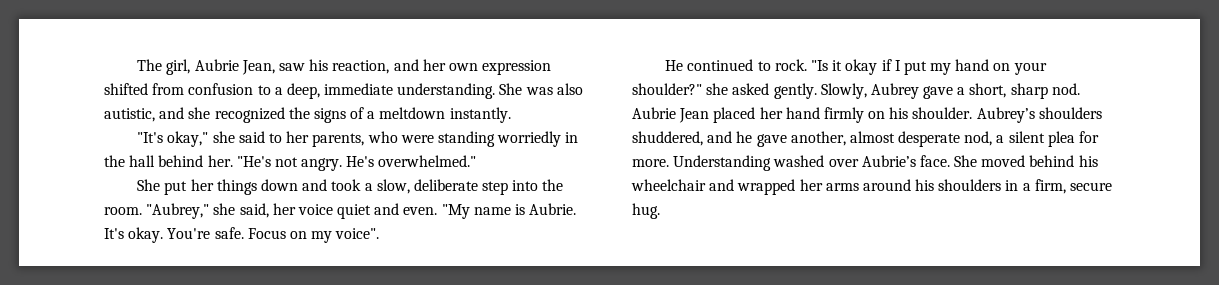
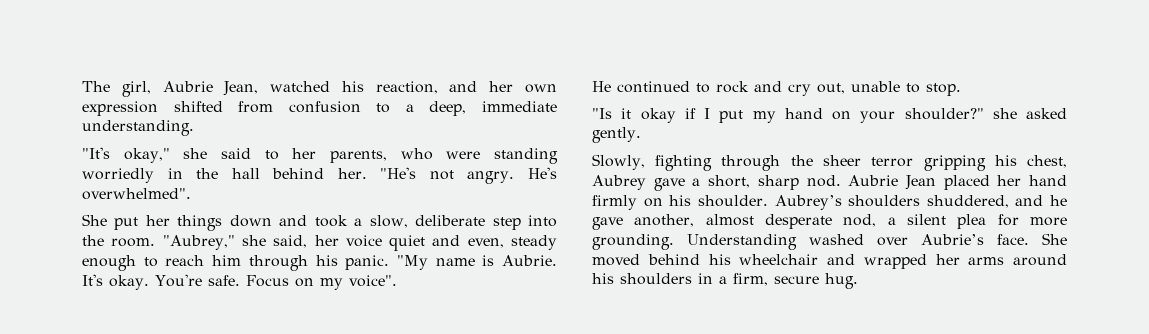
[278,63,305,71] saw -> [270,81,331,92] watched
[499,83,583,95] [104,107,511,123] She was also autistic, and she recognized the signs of a meltdown instantly. -> (194, 128) none
[378,155,477,167] overwhelmed." -> [82,188,191,200] overwhelmed".
[403,207,438,215] even. -> [467,235,557,250] [82,255,390,271] even, steady enough to reach him through his panic.
[774,59,807,71] rock. -> [716,81,961,96] rock and cry out, unable to stop. //
[820,83,867,99] Slowly, -> [592,154,1067,171] // Slowly, fighting through the sheer terror gripping his chest,
[632,159,669,167] more. -> [1030,217,1067,226] [592,234,674,250] more grounding.

